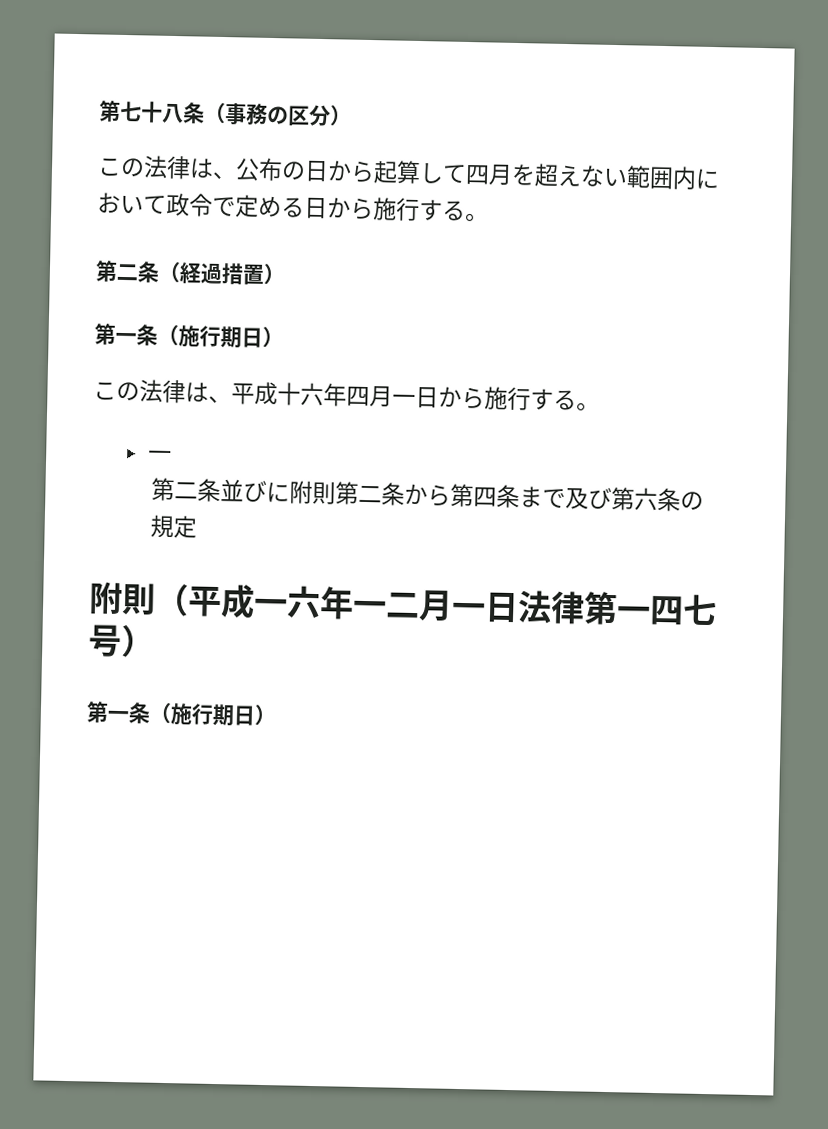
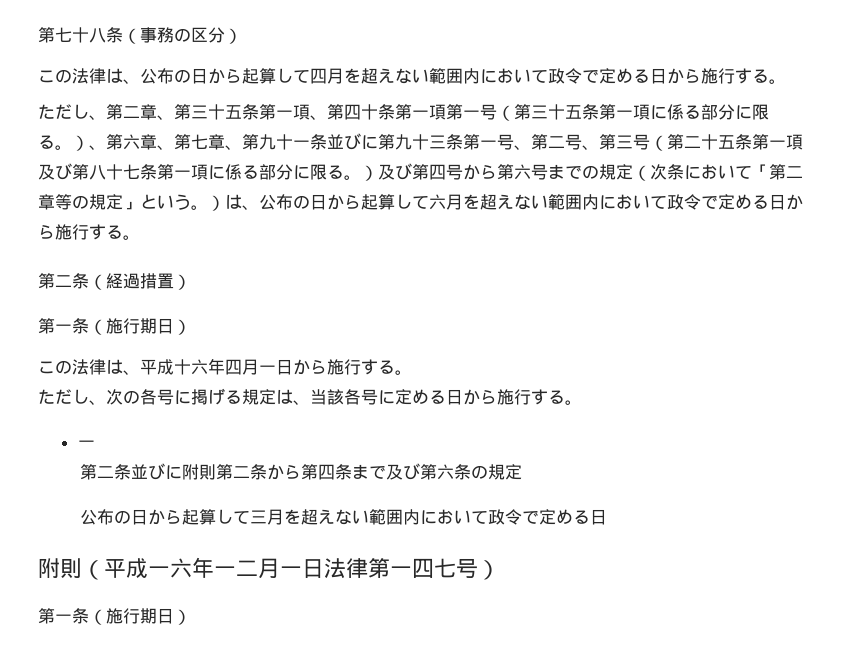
(489, 217) none -> [38,104,769,121] [38,133,803,151] [38,163,803,181] [38,194,803,211] [38,224,140,240] // ただし、第二章、第三十五条第一項、第四十条第一項第一号（第三十五条第一項に係る部分に限る。）、第六章、第七章、第九十一条並びに第九十三条第一号、第二号、第三号（第二十五条第一項及び第八十七条第一項に係る部分に限る。）及び第四号から第六号までの規定（次条において「第二章等の規定」という。）は、公布の日から起算して六月を超えない範囲内において政令で定める日から施行する。
(600, 406) none -> [38,388,582,405] // ただし、次の各号に掲げる規定は、当該各号に定める日から施行する。
(198, 527) none -> [79,509,607,525] // 公布の日から起算して三月を超えない範囲内において政令で定める日

